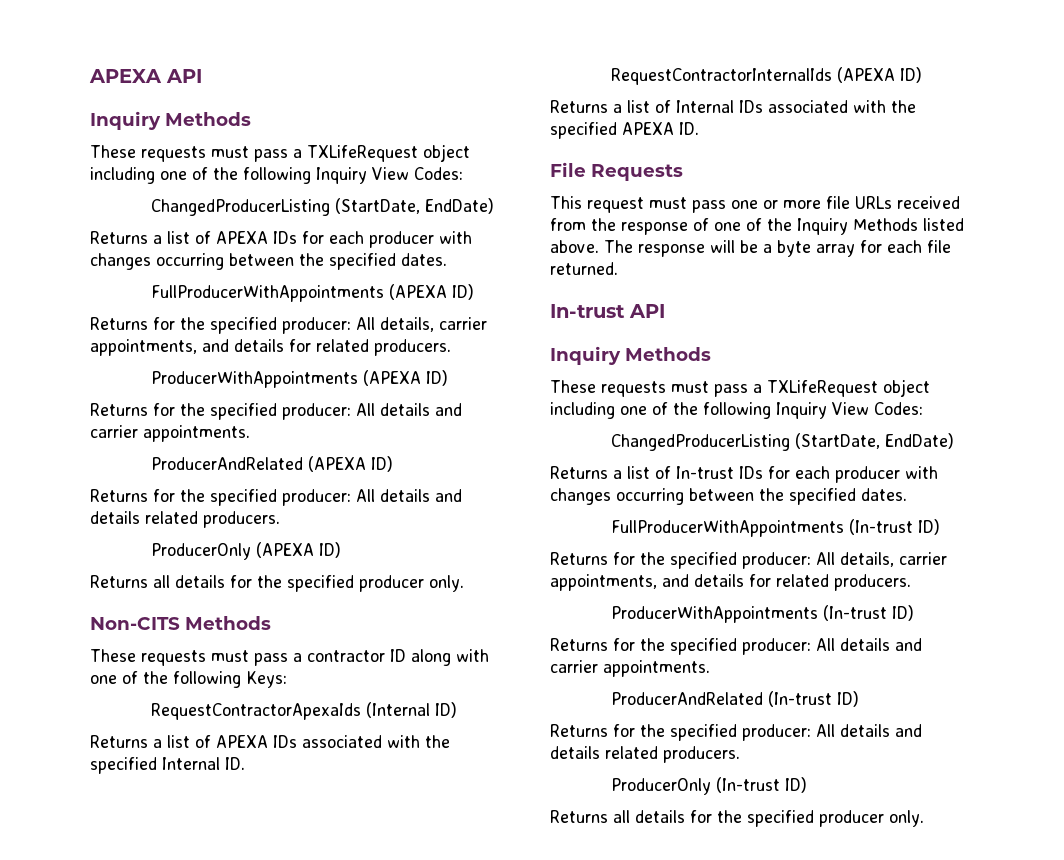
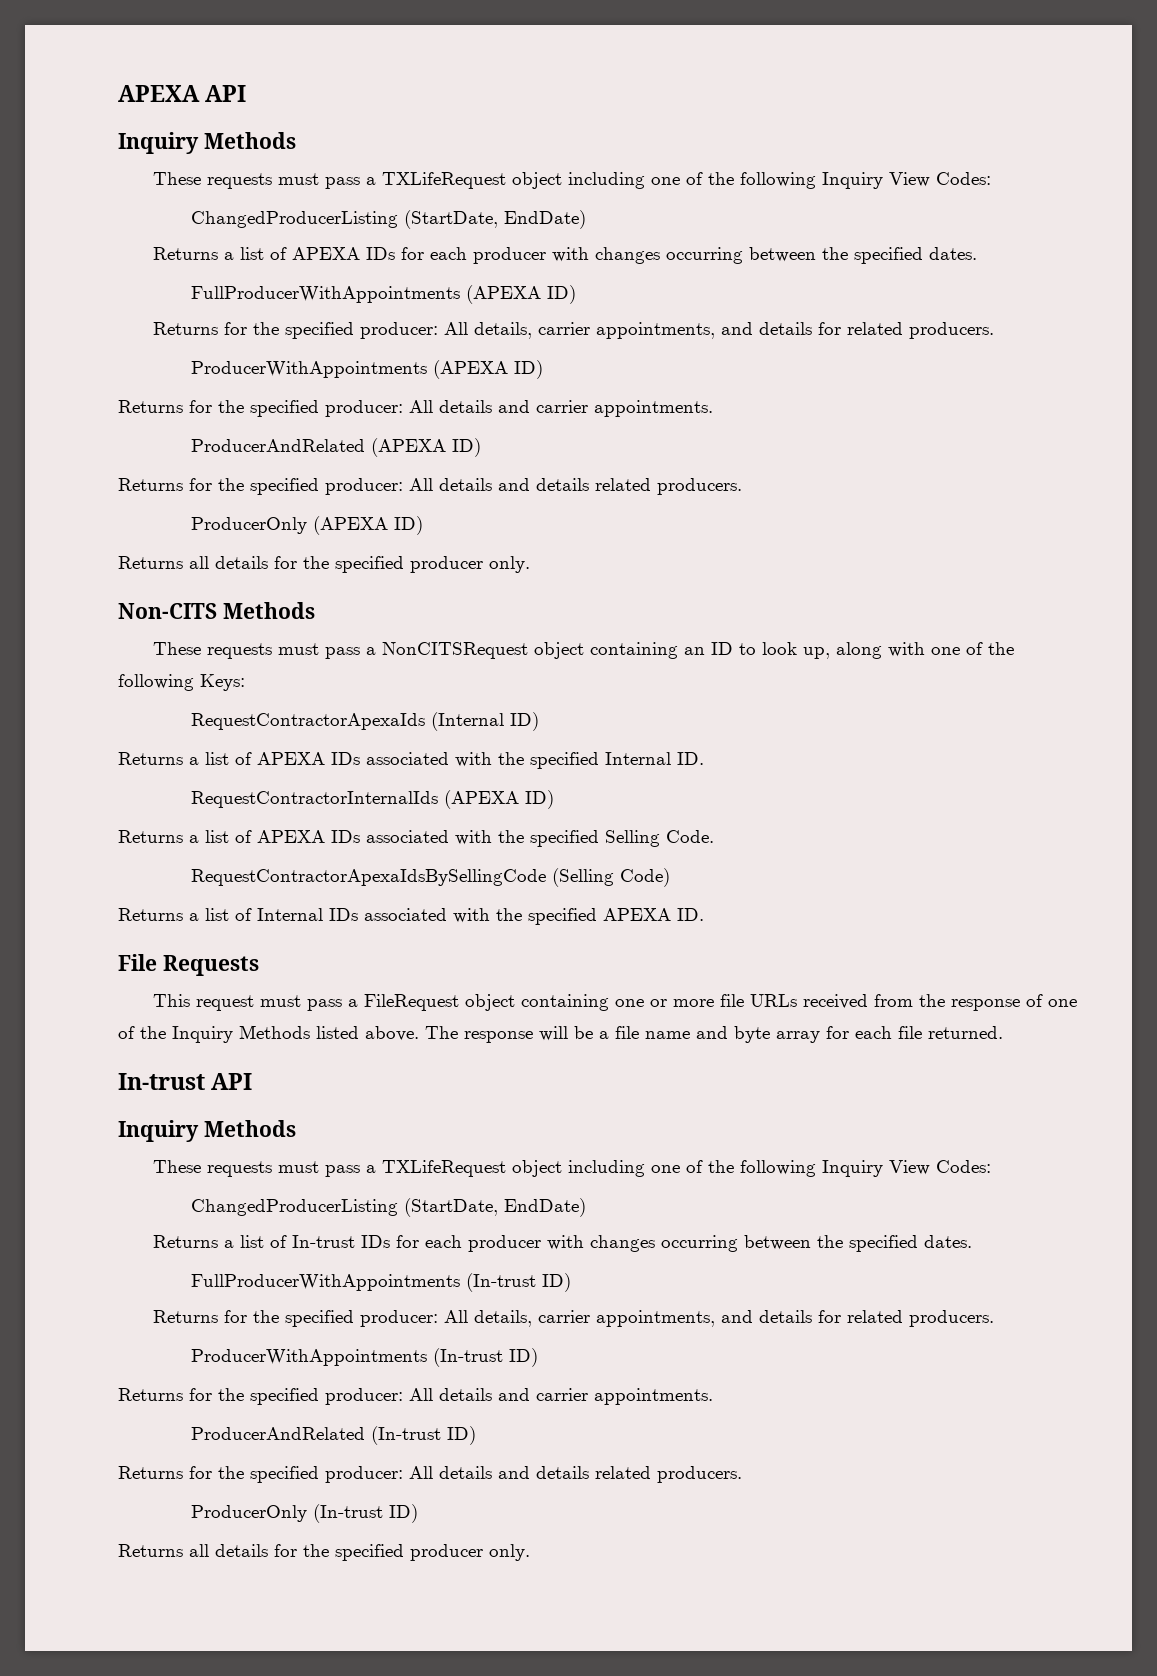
[307,649,406,662] contractor ID -> [381,642,830,659] NonCITSRequest object containing an ID to look up,
(922, 75) none -> [118,830,714,847] [190,868,670,887] // Returns a list of APEXA IDs associated with the specified Selling Code. // RequestContractorApexaIdsBySellingCode (Selling Code)
(726, 206) none -> [347,994,609,1011] a FileRequest object containing
(772, 248) none -> [615,1026,728,1039] file name and

